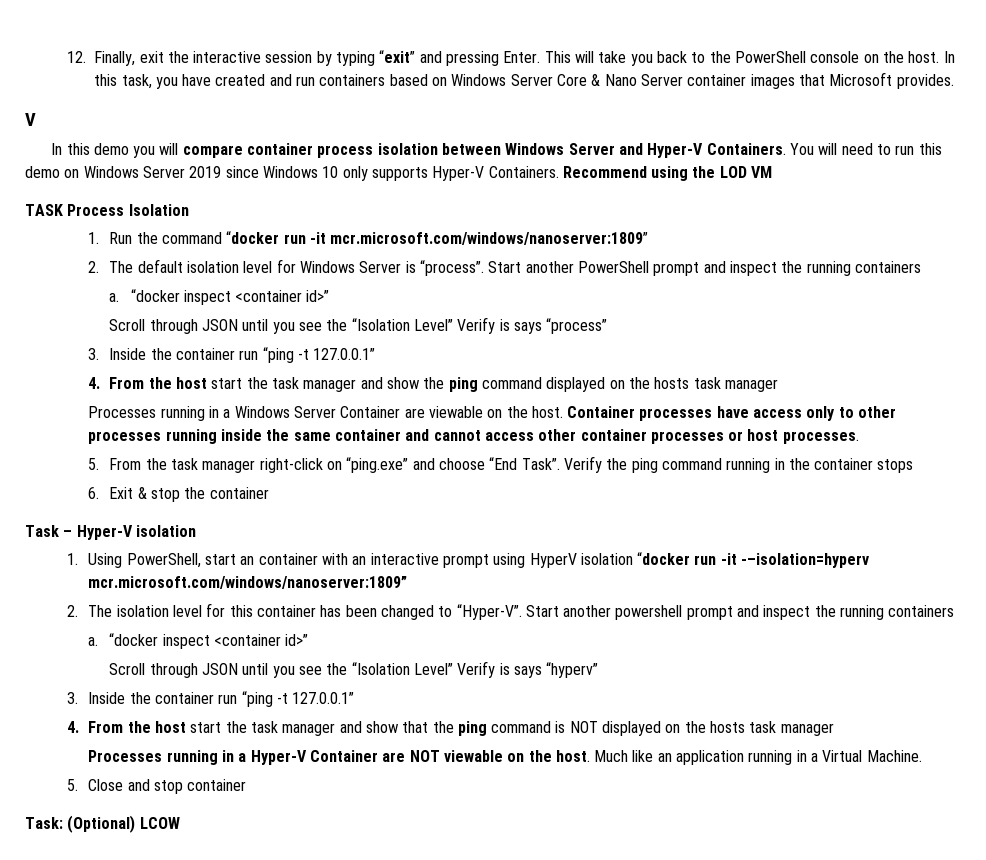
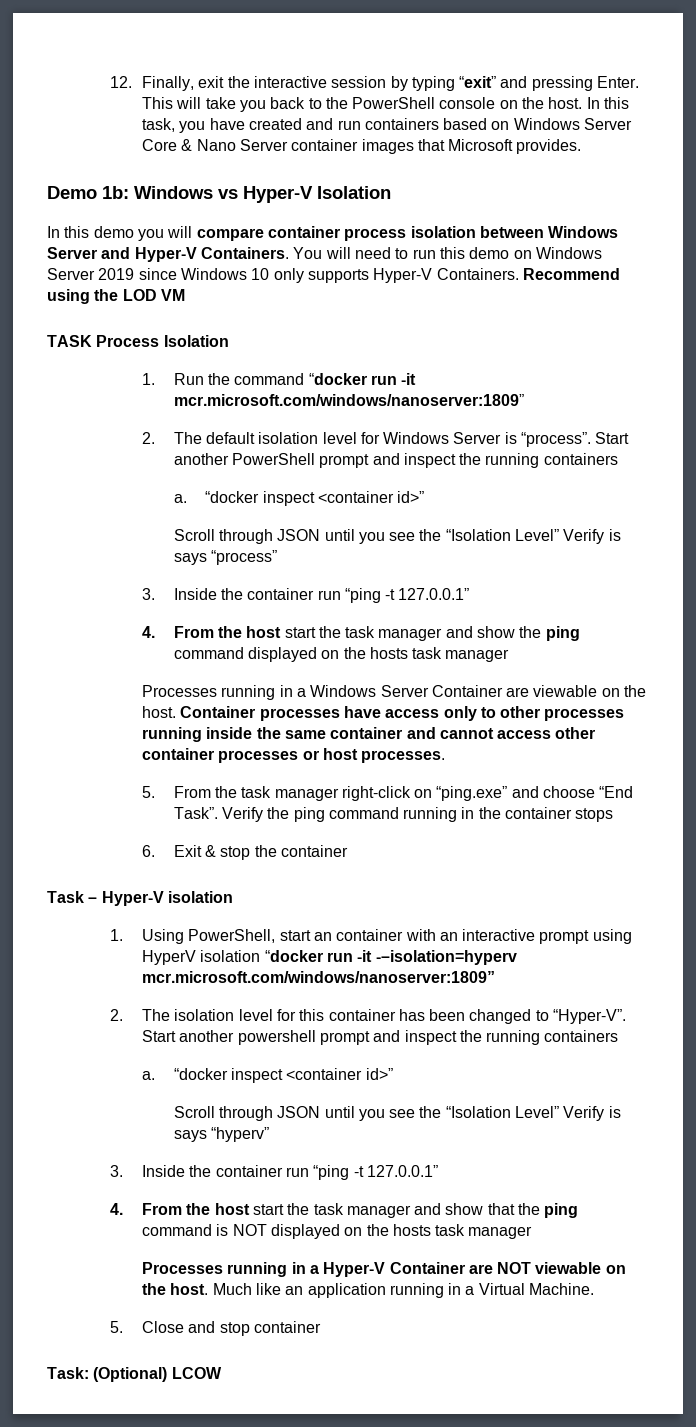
[25,113,36,126] V -> [47,186,391,203] Demo 1b: Windows vs Hyper-V Isolation

